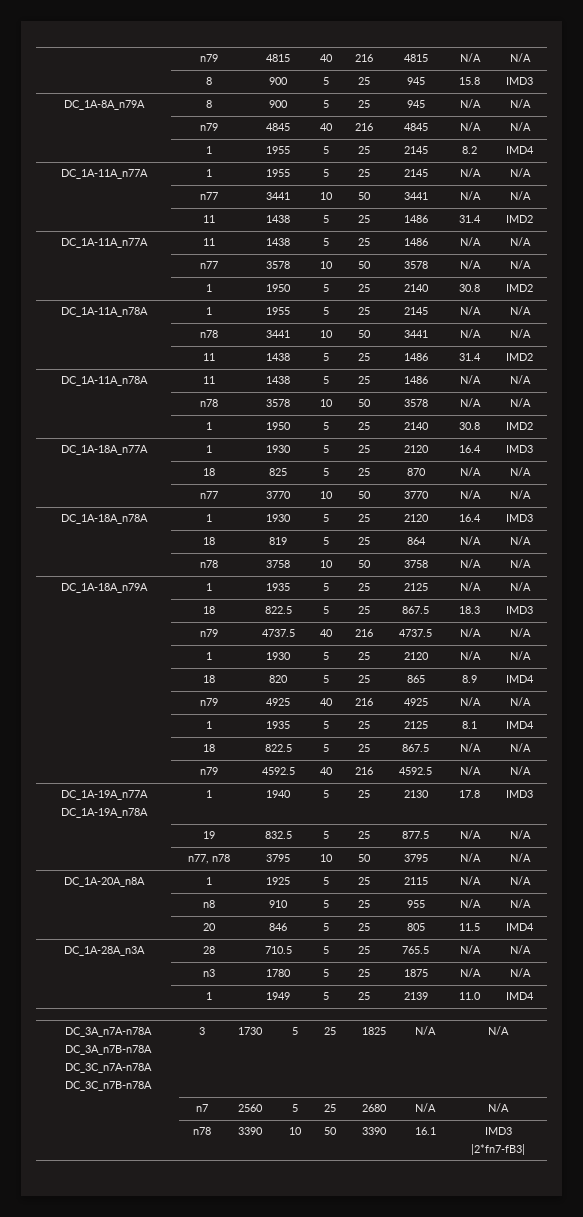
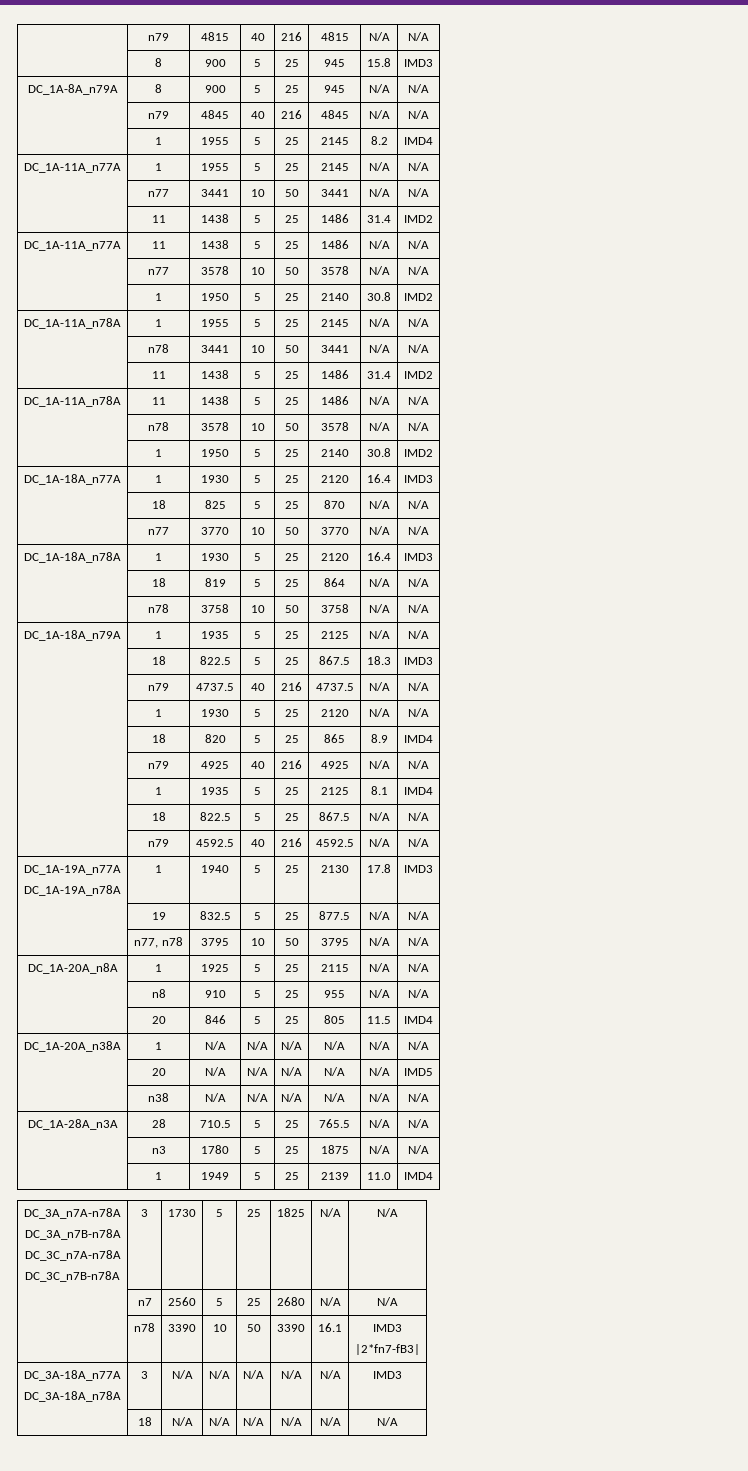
(534, 927) none -> [24,1041,121,1052] [155,1042,162,1050] [204,1041,226,1050] [247,1041,268,1050] [281,1041,302,1050] [324,1041,345,1050] [368,1041,390,1050] [408,1041,429,1050] [151,1068,166,1076] [204,1067,226,1076] [247,1067,268,1076] [281,1067,302,1076] [324,1067,345,1076] [368,1067,390,1076] [404,1068,433,1076] [148,1093,169,1102] [204,1093,226,1102] [247,1093,268,1102] [281,1093,302,1102] [324,1093,345,1102] [368,1093,390,1102] [408,1093,429,1102] // DC_1A-20A_n38A | 1 | N/A | N/A | N/A | N/A | N/A | N/A // | 20 | N/A | N/A | N/A | N/A | N/A | IMD5 // | n38 | N/A | N/A | N/A | N/A | N/A | N/A
(525, 1149) none -> [24,1370,121,1381] [24,1391,121,1402] [141,1371,148,1379] [171,1370,193,1379] [209,1370,230,1379] [243,1370,264,1379] [280,1370,302,1379] [319,1370,341,1379] [373,1371,402,1379] [137,1417,152,1426] [171,1417,193,1426] [209,1417,230,1426] [243,1417,264,1426] [280,1417,302,1426] [319,1417,341,1426] [377,1417,398,1426] // DC_3A-18A_n77A // DC_3A-18A_n78A | 3 | N/A | N/A | N/A | N/A | N/A | IMD3 // | 18 | N/A | N/A | N/A | N/A | N/A | N/A

